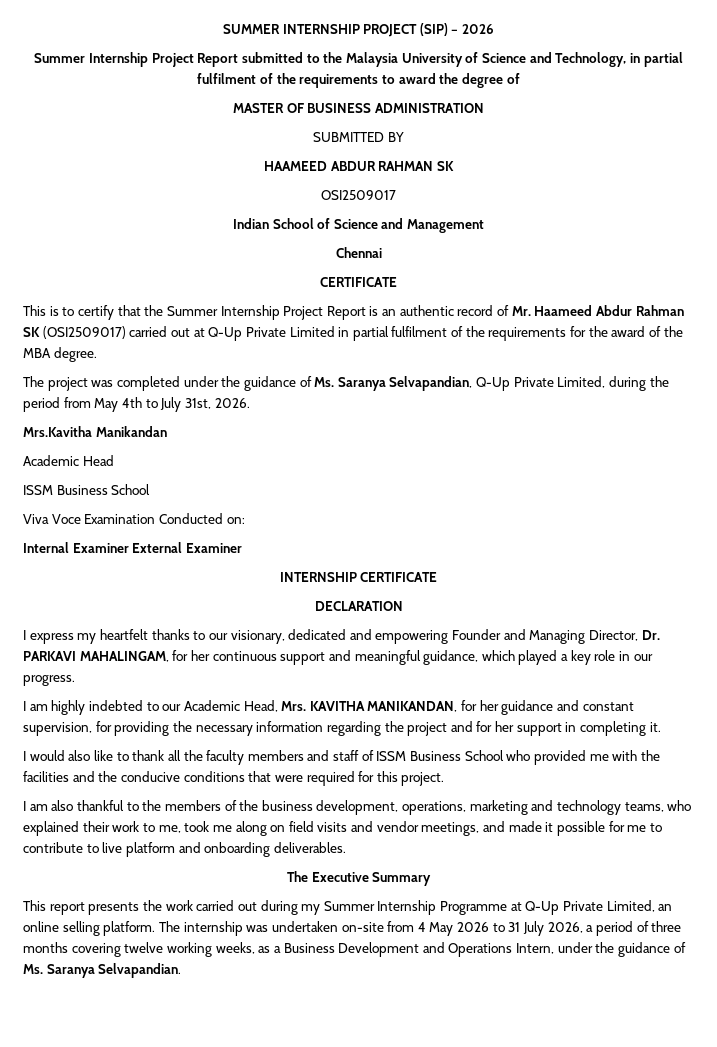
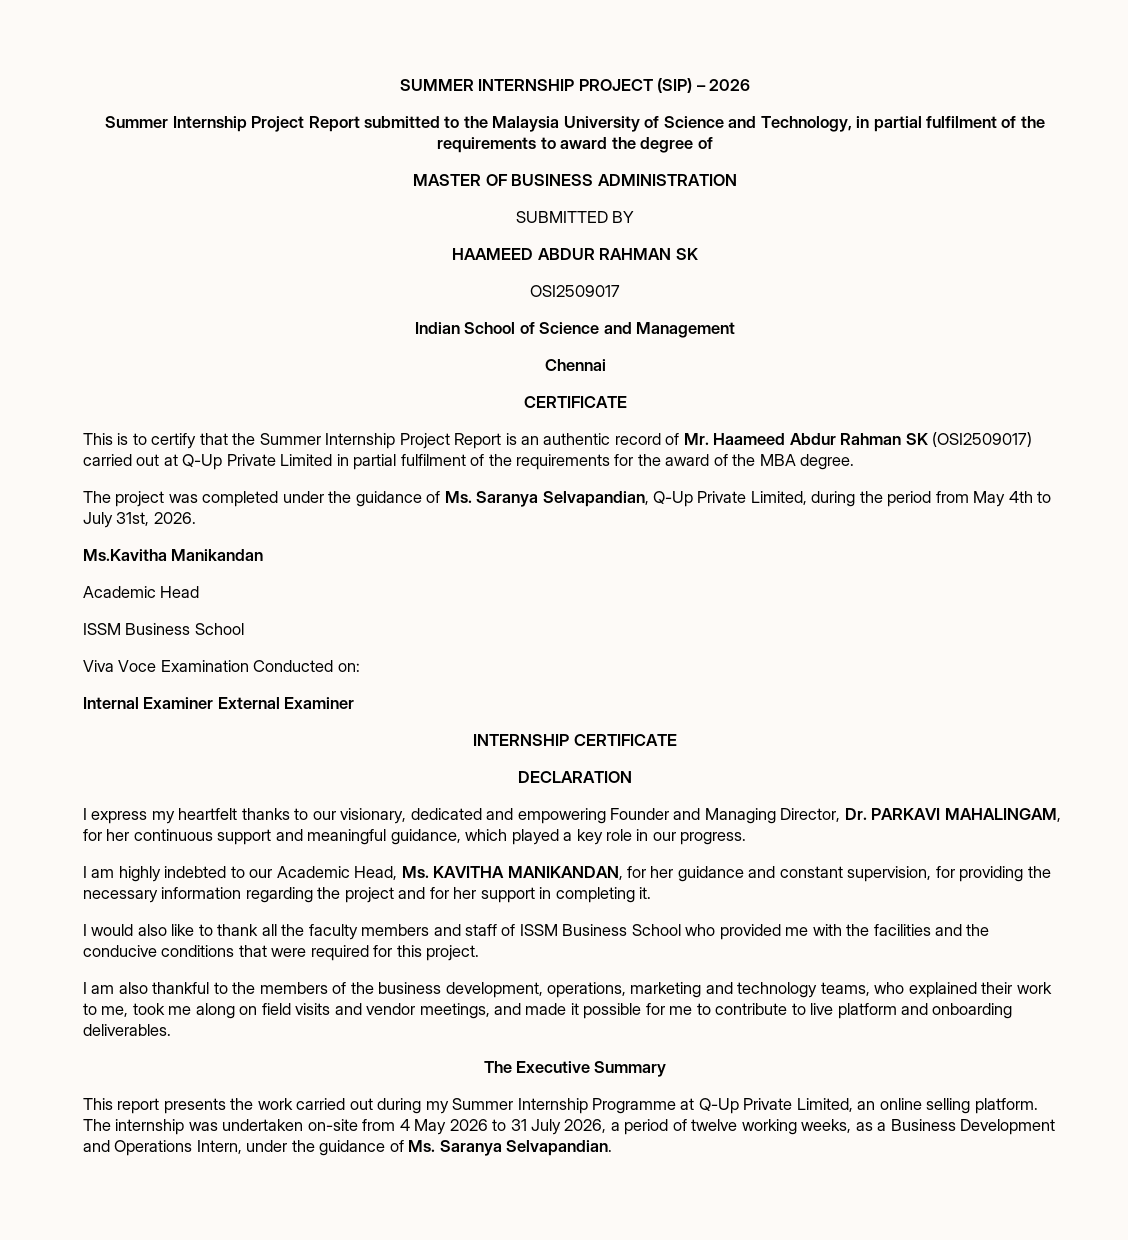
[23,426,92,437] Mrs.Kavitha -> [83,549,167,561] Ms.Kavitha
[281,701,307,711] Mrs. -> [401,866,429,878] Ms.
[651,921,682,932] [23,942,121,957] three months covering -> (687, 1125) none

